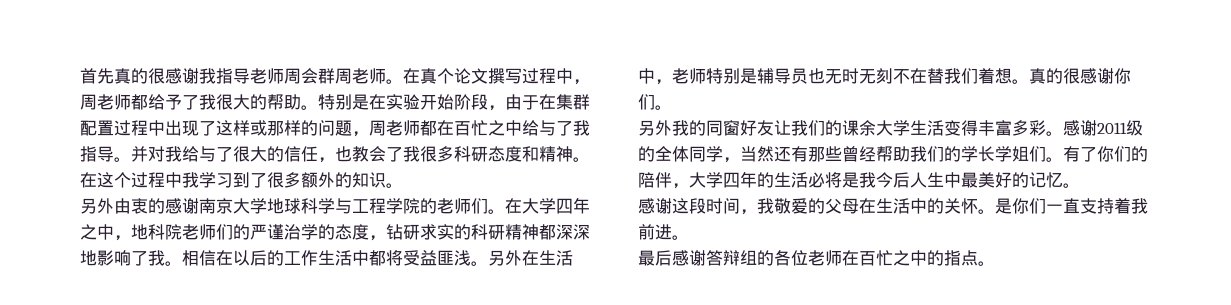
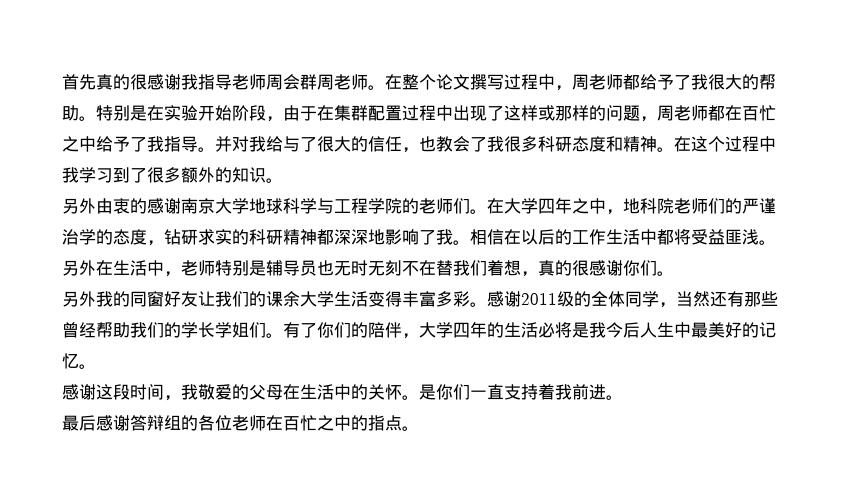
[420,68,437,84] 真 -> [402,74,419,90] 整
[539,120,556,136] 与 -> [113,136,130,152] 予
[1012,79,1029,84] 。 -> [521,271,538,277] ，

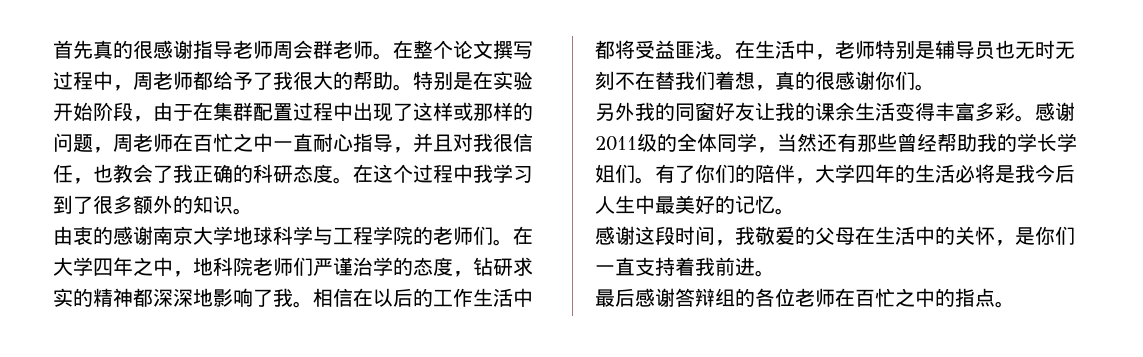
[181,74,198,90] 我 -> (193, 49) none
[317,74,334,90] 周 -> (333, 49) none
[708,105,776,121] [62,136,368,152] 都在百忙之中给予了我指导。并对我给与了很大的 -> [173,133,513,153] 在百忙之中一直耐心指导，并且对我很
[504,136,538,152] 很多 -> [193,164,253,183] 正确的
[606,136,657,152] 和精神 -> (333, 173) none
[62,198,96,214] 另外 -> (253, 211) none
[725,198,742,214] 的 -> (313, 266) none
[249,229,283,245] 科研 -> (93, 297) none
[62,260,96,276] 另外 -> (735, 56) none
[232,291,334,307] 们的课余大学 -> [795,102,855,121] 的课余
[147,322,164,338] 们 -> (997, 142) none
[402,395,419,400] 。 -> [995,240,1015,246] ，

